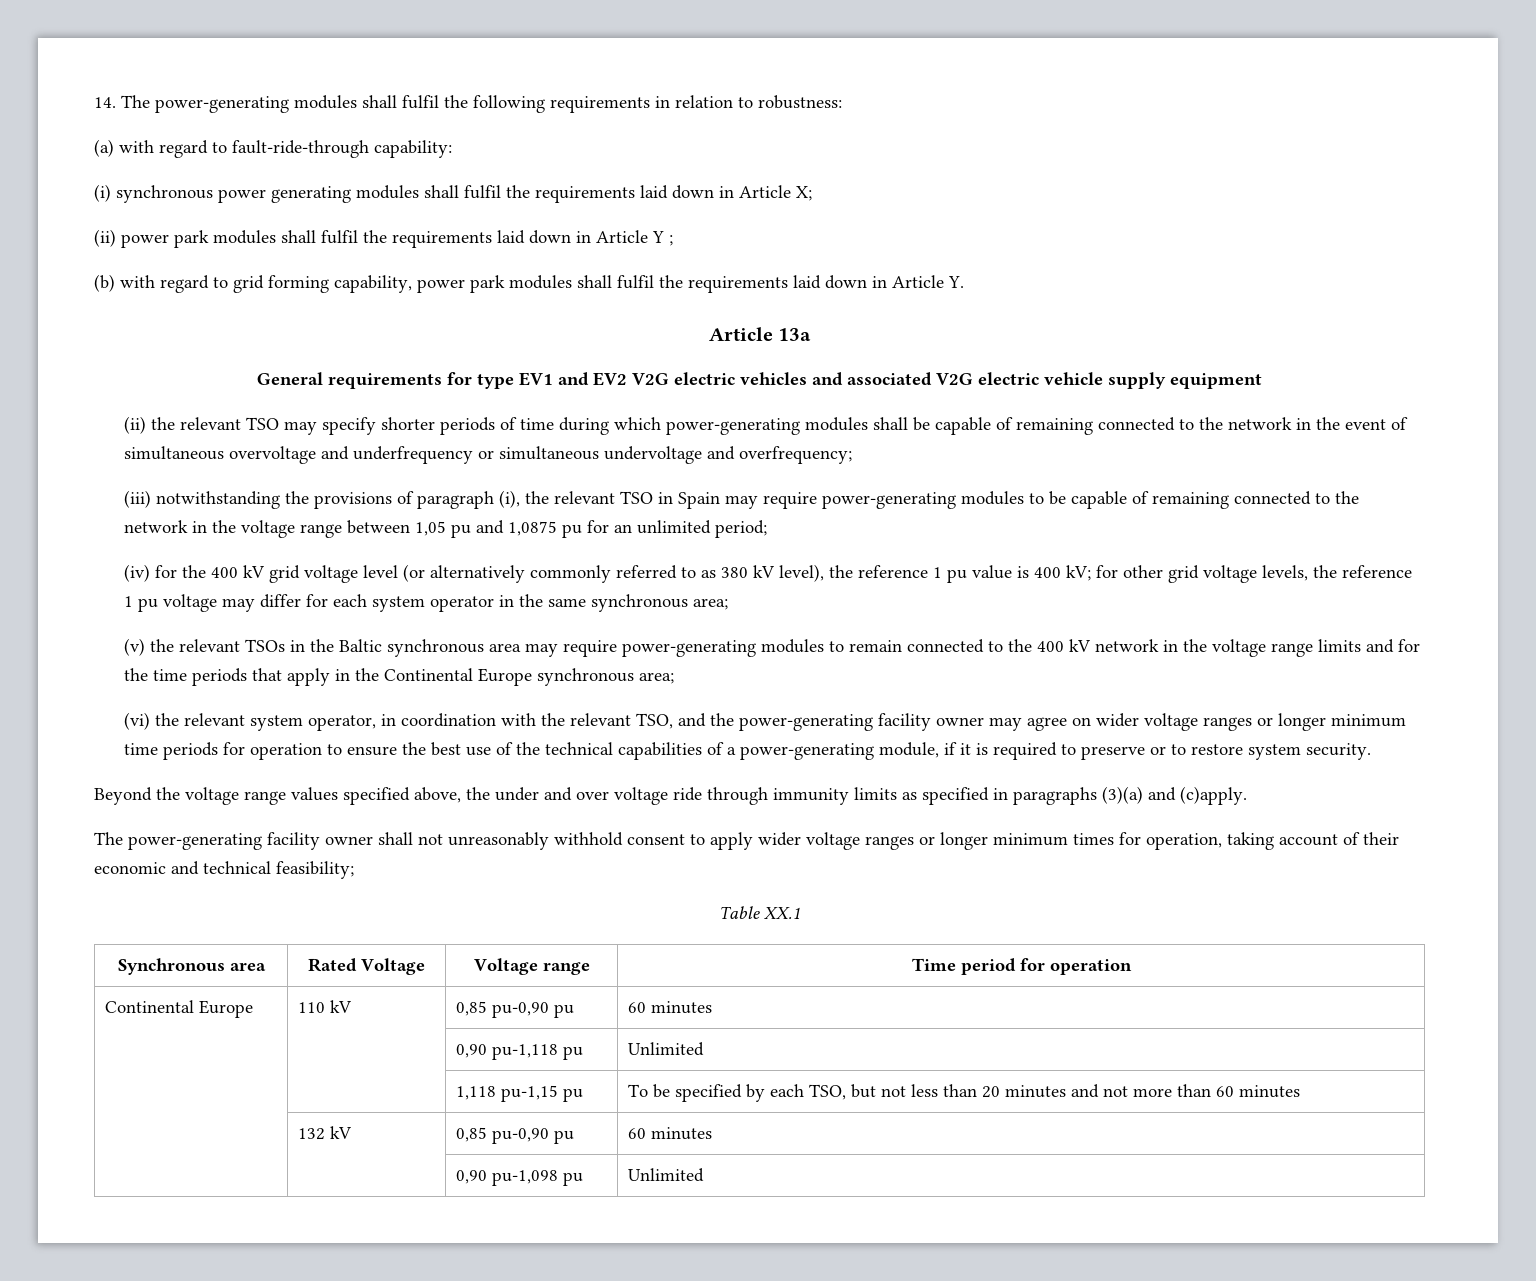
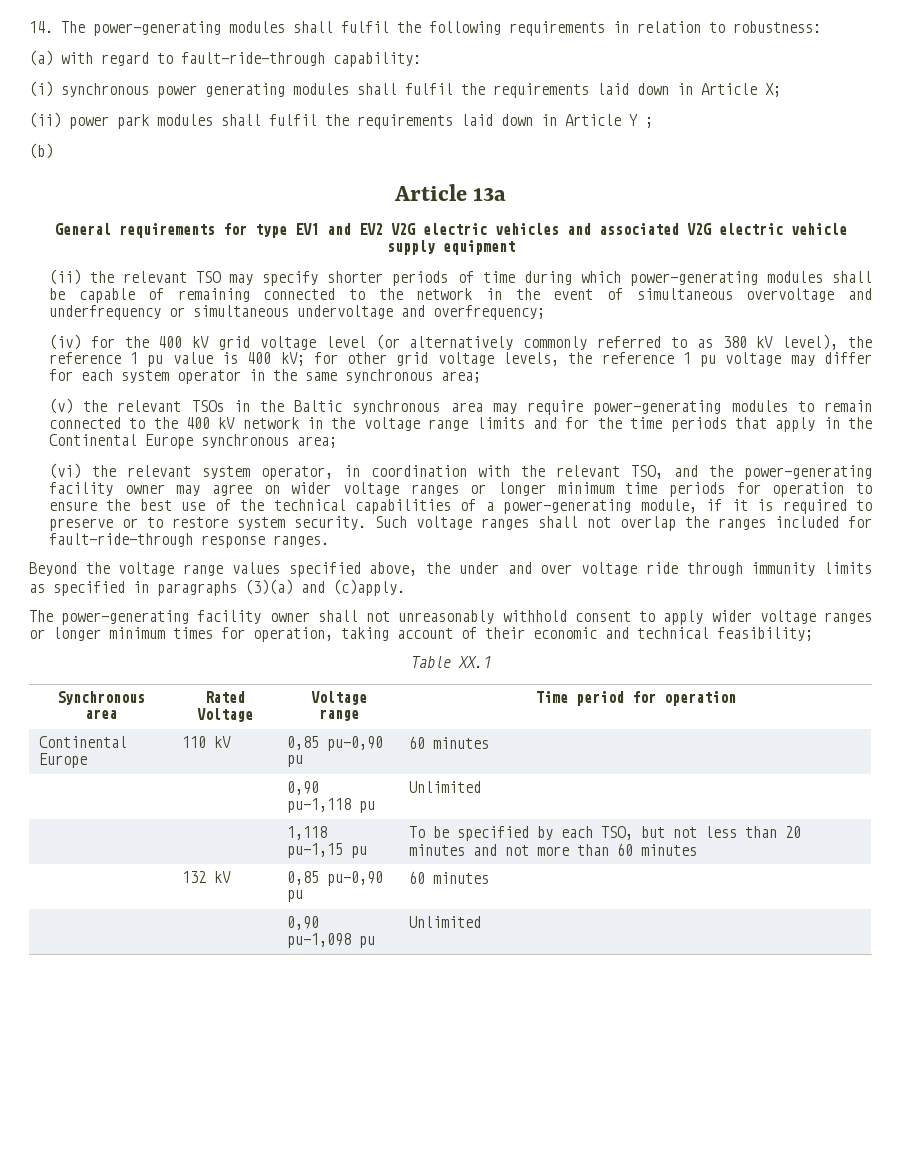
[120,275,964,293] with regard to grid forming capability, power park modules shall fulfil the requirements laid down in Article Y. -> (53, 151) none
[124,490,1360,509] [124,520,768,538] // (iii) notwithstanding the provisions of paragraph (i), the relevant TSO in Spain may require power-generating modules to be capable of remaining connected to the network in the voltage range between 1,05 pu and 1,0875 pu for an unlimited period; -> (545, 312) none
(1372, 751) none -> [374,516,873,531] [48,533,329,548] Such voltage ranges shall not overlap the ranges included for fault-ride-through response ranges.

